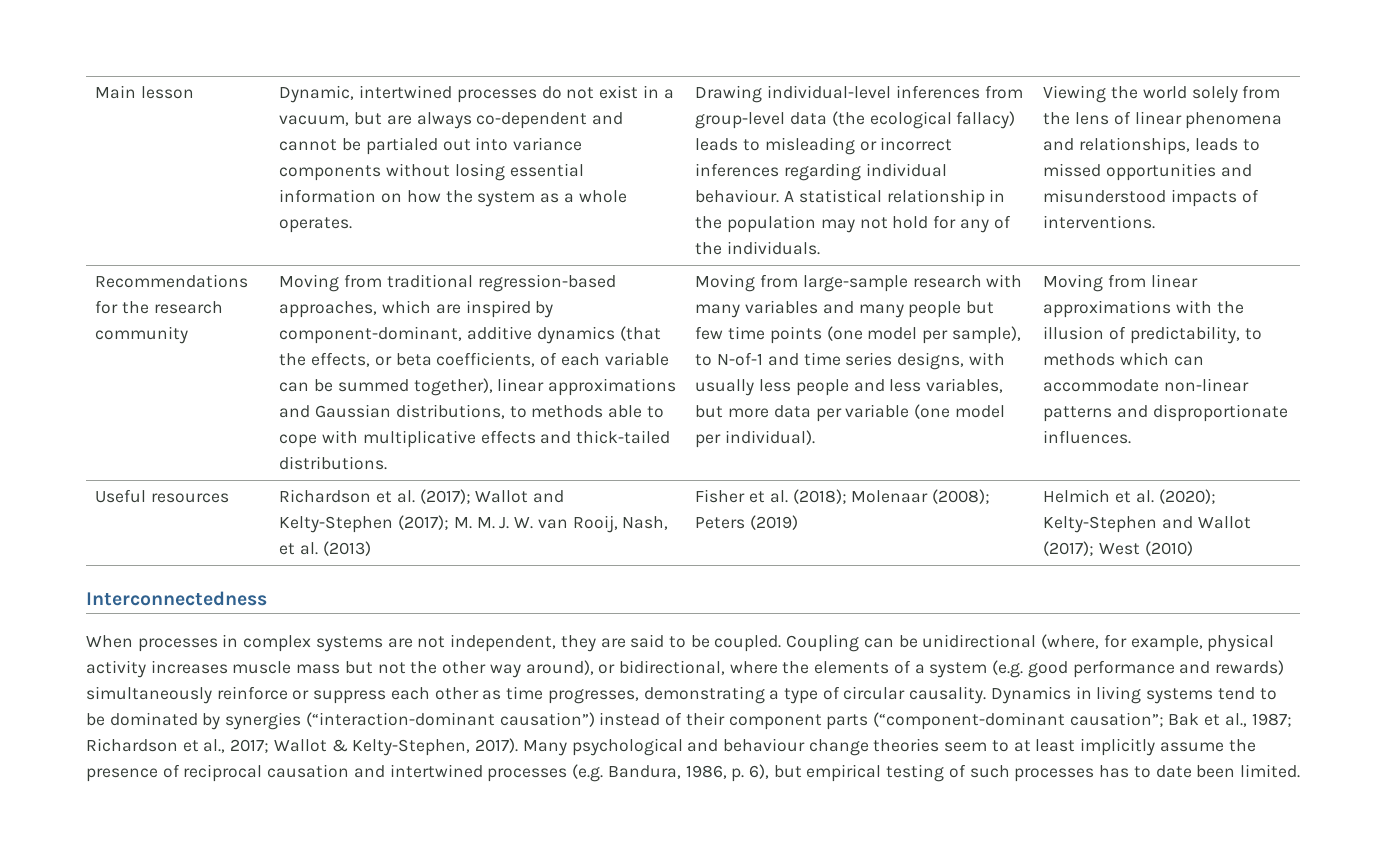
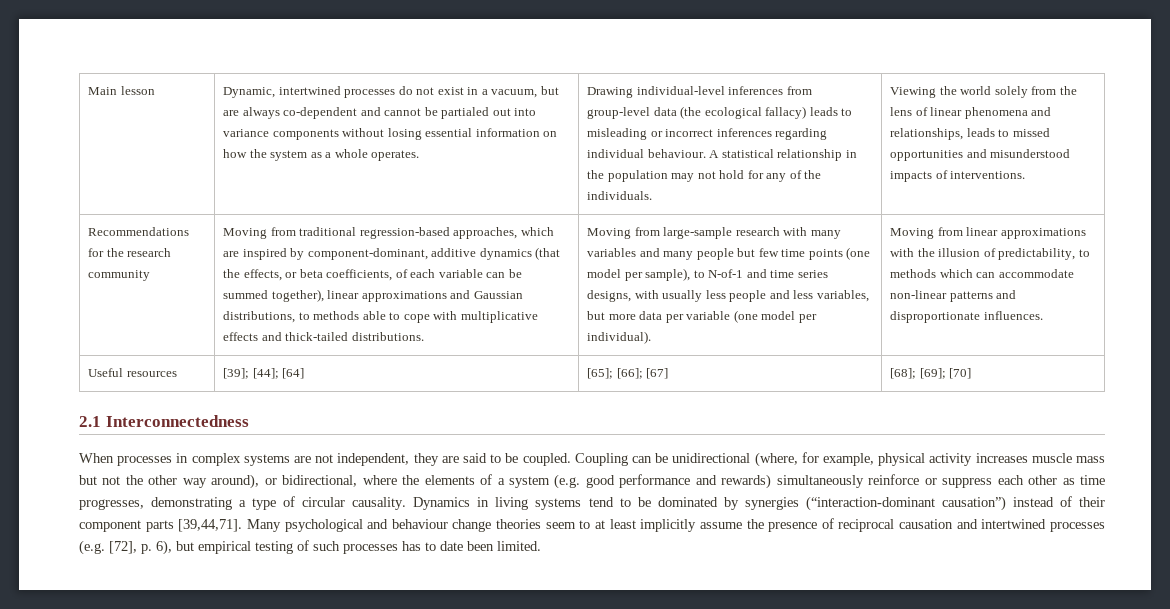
[279,489,565,504] [279,515,669,533] [279,541,371,556] [695,489,991,504] [695,515,799,530] [1043,489,1216,504] [1043,516,1251,533] [1043,541,1193,556] Richardson et al. (2017); Wallot and Kelty-Stephen (2017); M. M. J. W. van Rooij, Nash, et al. (2013) | Fisher et al. (2018); Molenaar (2008); Peters (2019) | Helmich et al. (2020); Kelty-Stephen and Wallot (2017); West (2010) // -> [223,368,305,379] [587,368,669,379] [890,368,972,379] [79,416,101,427] [39]; [44]; [64] | [65]; [66]; [67] | [68]; [69]; [70] // 2.1
[872,712,1292,730] [86,738,519,756] (“component-dominant causation”; Bak et al., 1987; Richardson et al., 2017; Wallot & Kelty-Stephen, 2017). -> [178,519,243,532] [39,44,71].
[607,765,727,779] Bandura, 1986, -> [109,541,137,554] [72],

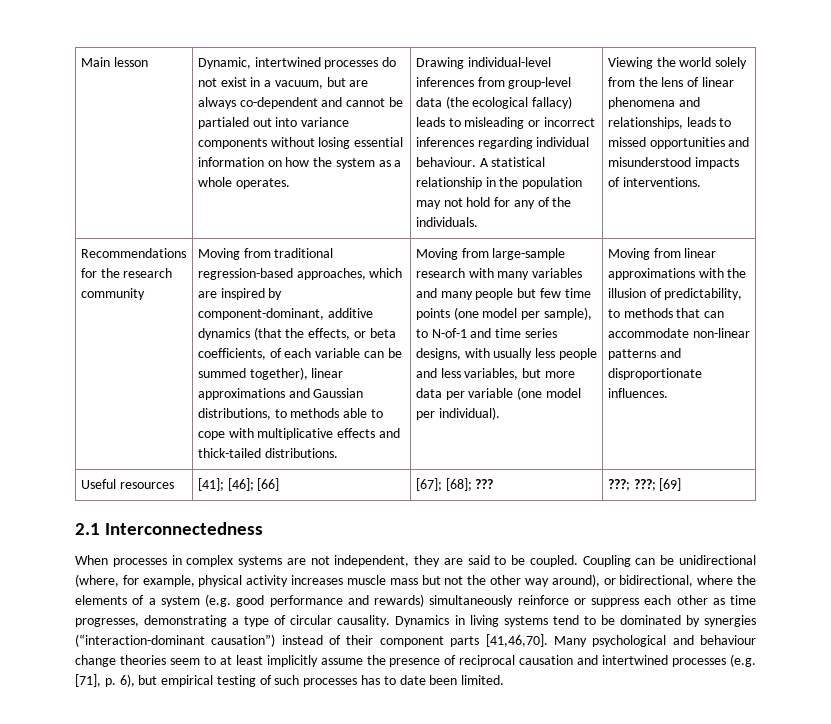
[939,269,973,278] which -> [676,308,701,318] that
[223,368,305,379] [587,368,669,379] [890,368,972,379] [39]; [44]; [64] | [65]; [66]; [67] | [68]; [69]; [70] -> [197,478,280,491] [415,478,494,491] [607,478,682,491] [41]; [46]; [66] | [67]; [68]; ??? | ???; ???; [69]
[178,519,243,532] [39,44,71]. -> [485,634,548,647] [41,46,70].
[109,541,137,554] [72], -> [75,674,101,687] [71],

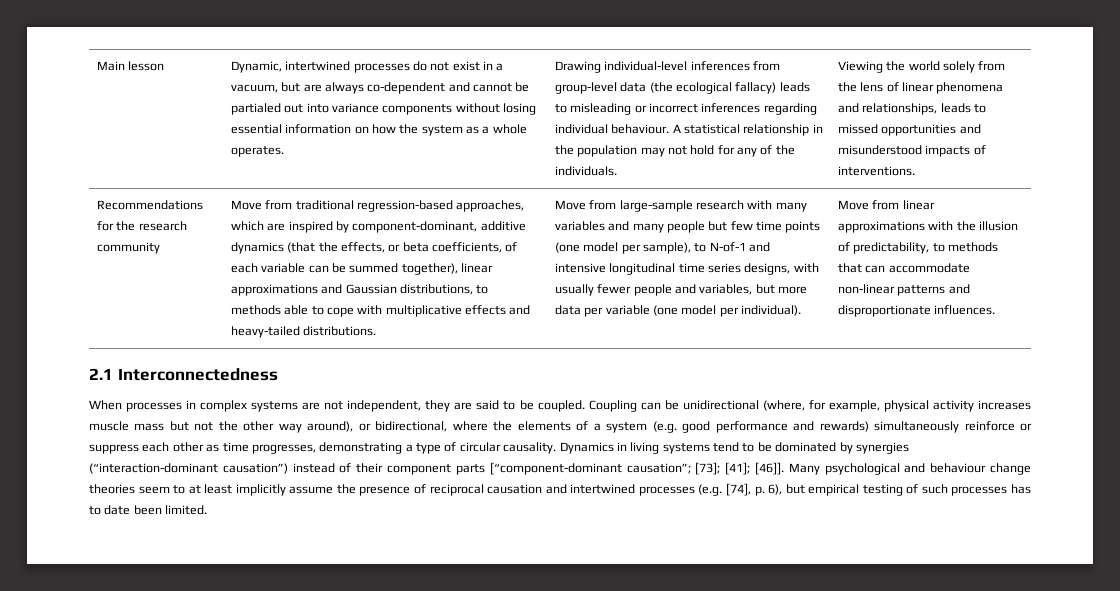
[197,248,240,260] Moving -> [230,200,262,210] Move
[197,448,261,458] thick-tailed -> [230,326,300,338] heavy-tailed
[415,248,458,260] Moving -> [554,200,586,210] Move
(492, 333) none -> [554,263,676,275] intensive longitudinal
[535,348,556,358] less -> [597,284,632,294] fewer
[440,368,461,378] less -> (696, 289) none
[607,248,650,260] Moving -> [837,200,869,210] Move
[80,479,174,489] [197,478,280,491] [415,478,494,491] [607,478,682,491] // Useful resources | [41]; [46]; [66] | [67]; [68]; ??? | ???; ???; [69] -> (996, 310) none
[485,634,548,647] [41,46,70]. -> [489,462,784,475] [“component-dominant causation”; [73]; [41]; [46]].
[75,674,101,687] [71], -> [725,483,751,496] [74],

